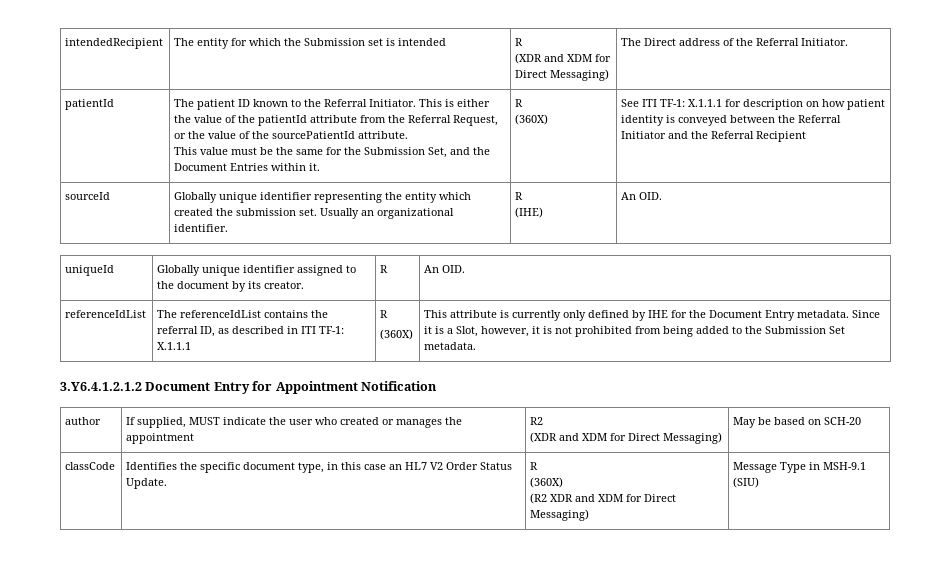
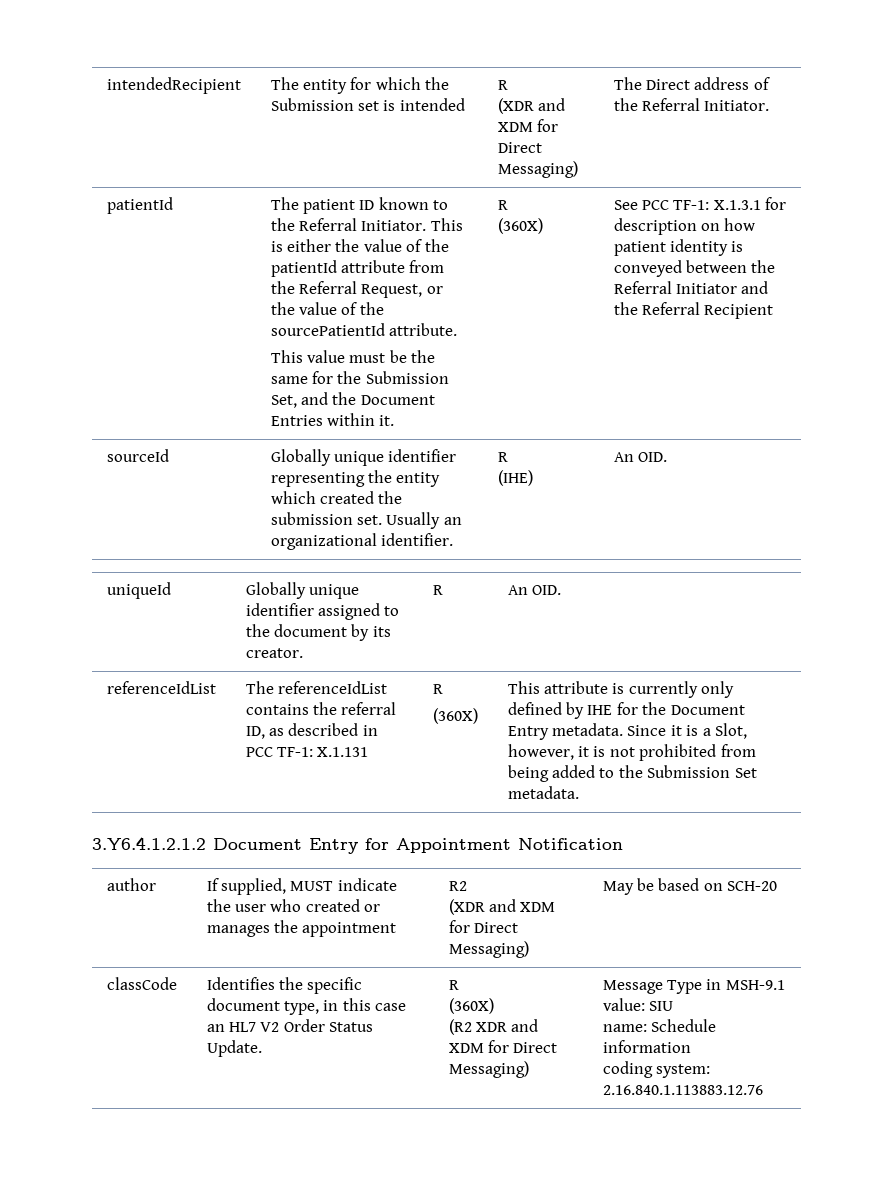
[642,99,723,107] ITI TF-1: X.1.1.1 -> [641,200,761,210] PCC TF-1: X.1.3.1
[301,326,345,334] [157,342,192,350] ITI TF-1: X.1.1.1 -> [245,747,369,757] PCC TF-1: X.1.131
[733,477,760,488] (SIU) -> [602,998,673,1011] [602,1019,716,1032] [602,1040,691,1053] [602,1061,710,1078] [602,1085,763,1095] value: SIU // name: Schedule information // coding system: 2.16.840.1.113883.12.76

